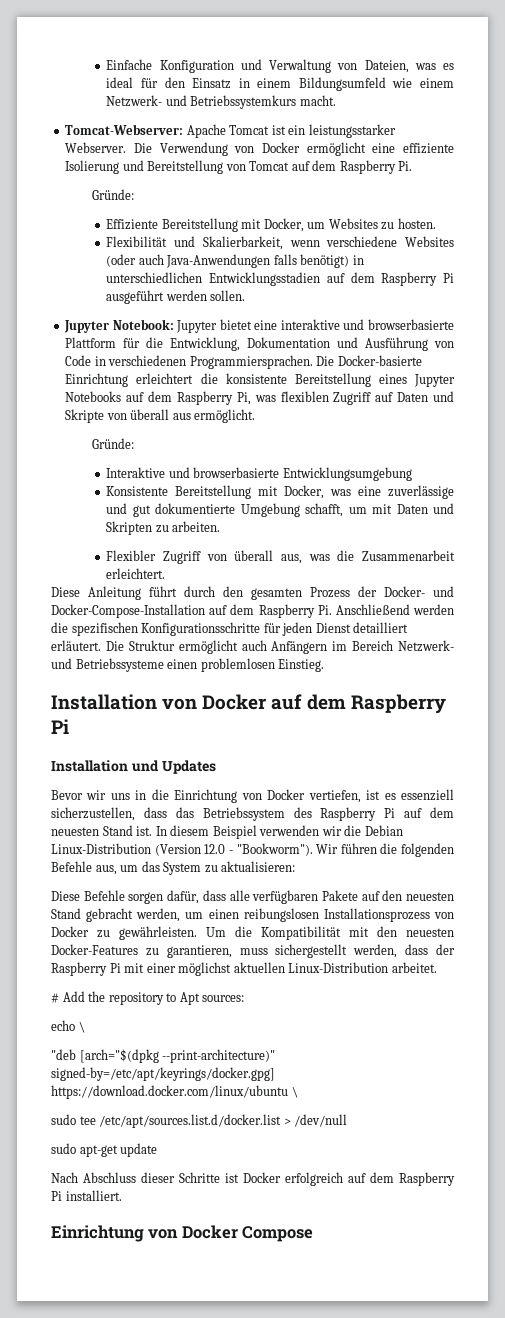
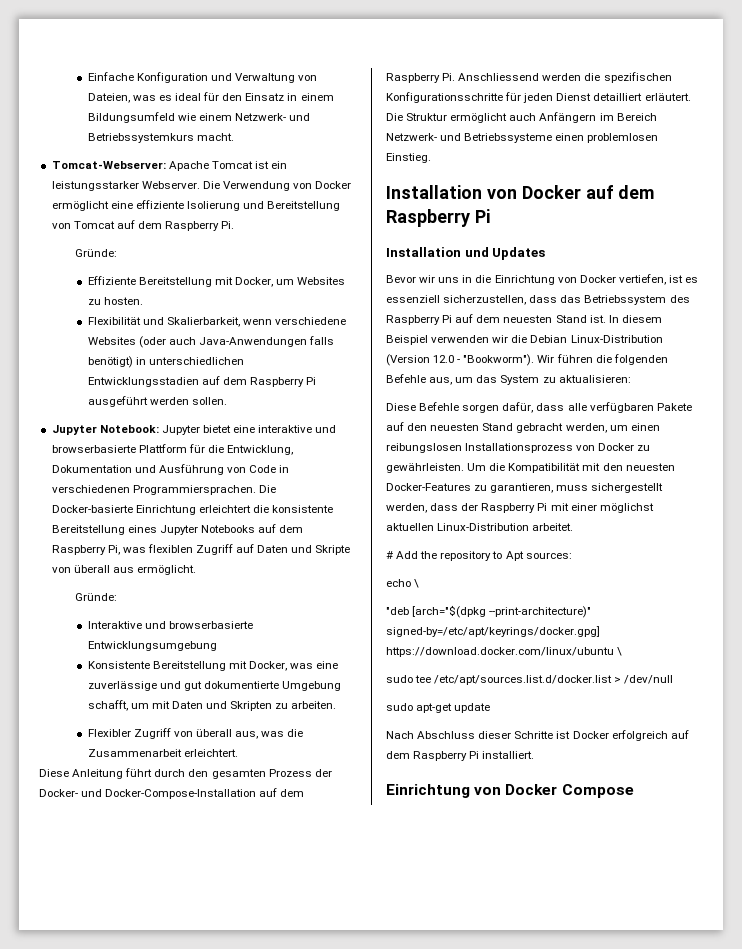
[335,604,410,615] Anschließend -> [458,73,540,81] Anschliessend

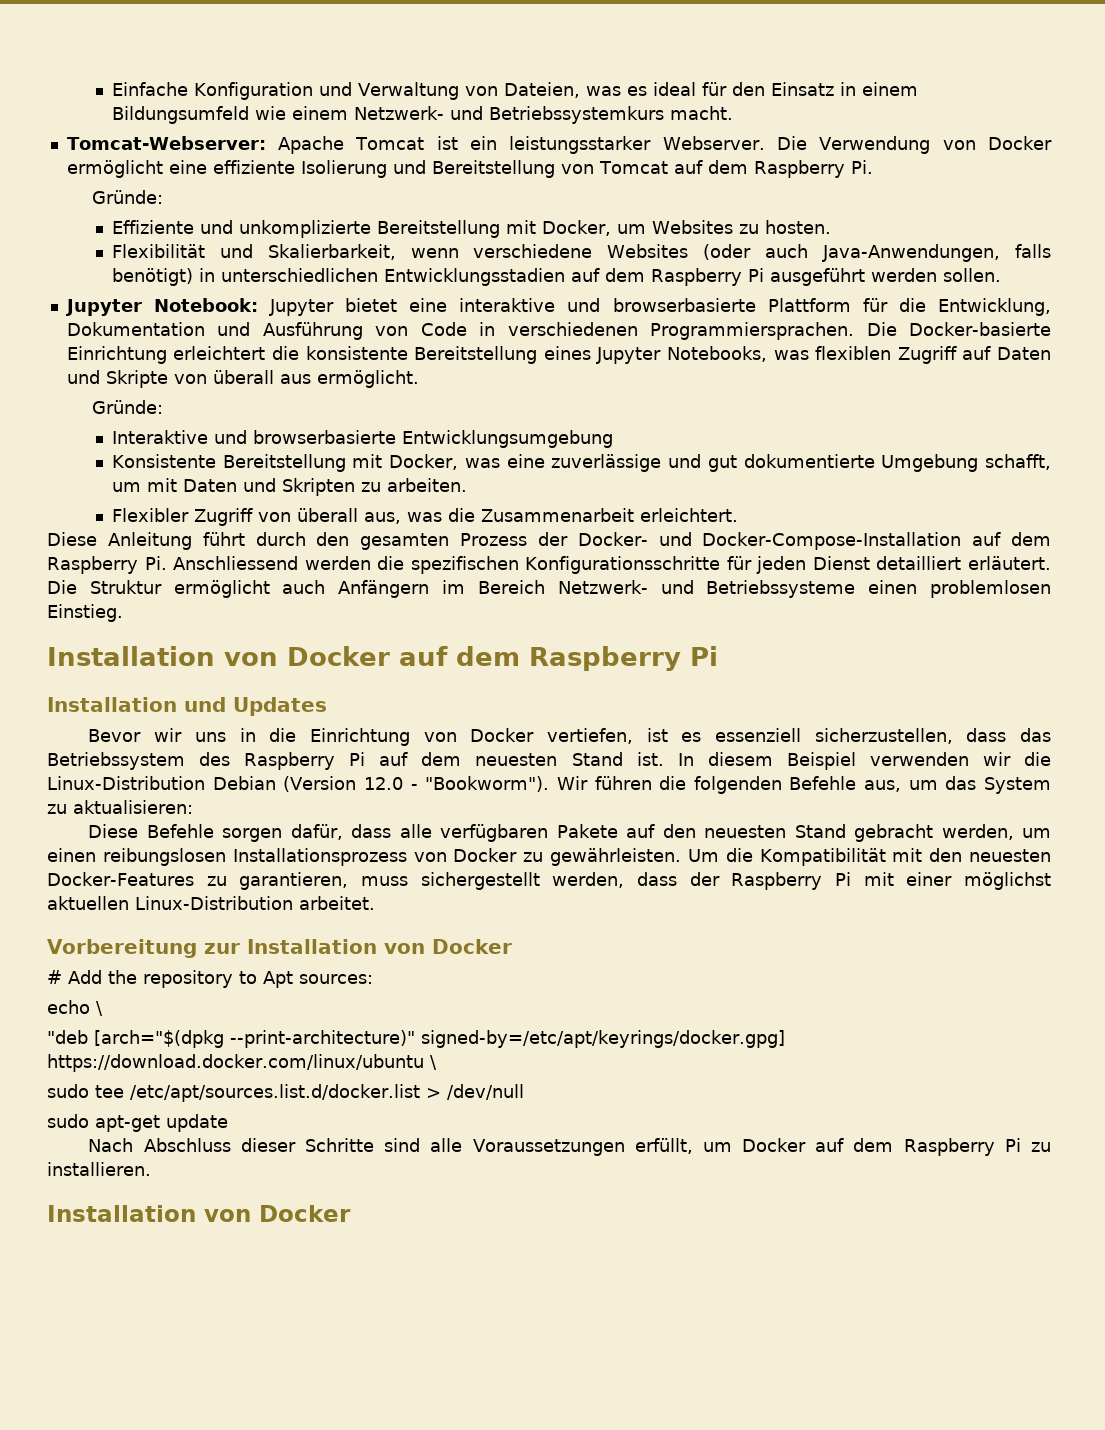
(136, 280) none -> [199,220,371,238] und unkomplizierte
[199,337,308,347] Java-Anwendungen -> [822,244,1001,262] Java-Anwendungen,
[200,524,304,533] [51,545,120,555] Notebooks auf dem Raspberry Pi, -> [667,346,768,362] Notebooks,
[530,335,663,343] Debian Linux-Distribution -> [47,776,276,790] Linux-Distribution Debian
(574, 527) none -> [47,939,512,958] // Vorbereitung zur Installation von Docker
[556,730,689,741] [386,751,535,761] [386,784,634,798] ist Docker erfolgreich auf dem Raspberry Pi installiert. // Einrichtung von Docker Compose -> [384,1138,1051,1156] [47,1162,151,1176] [47,1205,351,1222] sind alle Voraussetzungen erfüllt, um Docker auf dem Raspberry Pi zu installieren. // Installation von Docker

